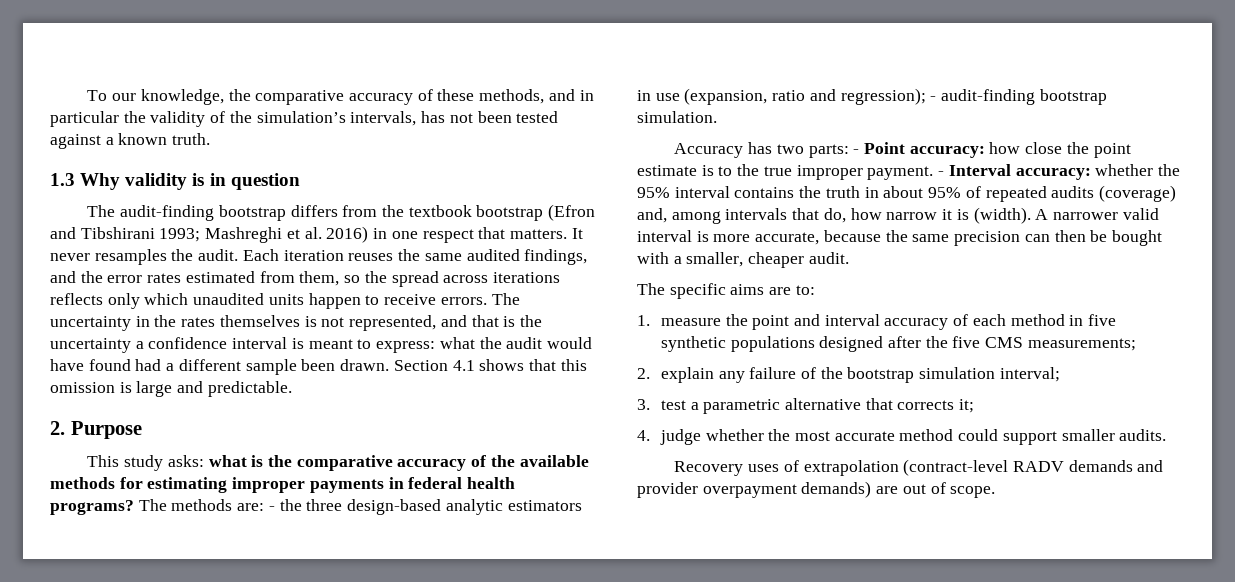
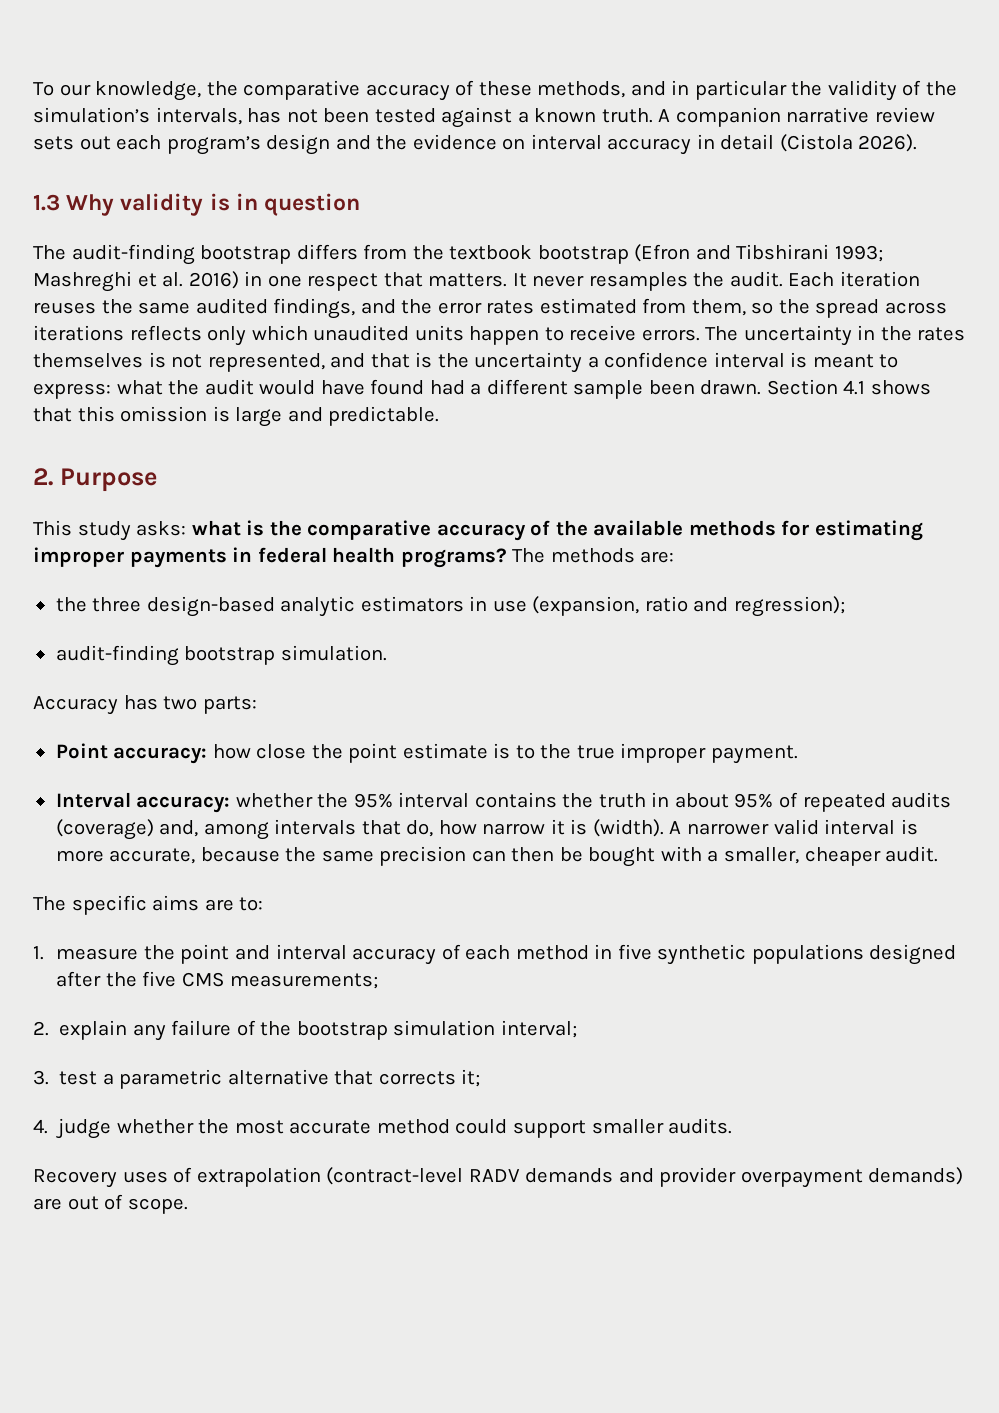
(211, 139) none -> [658,107,935,127] [33,134,918,155] A companion narrative review sets out each program’s design and the evidence on interval accuracy in detail (Cistola 2026).
[268,506,275,511] - -> (675, 557) //
[930,96,937,101] - -> (845, 606) //
[853,149,860,154] - -> (257, 705) //
[938,171,945,176] - -> (798, 754) //

